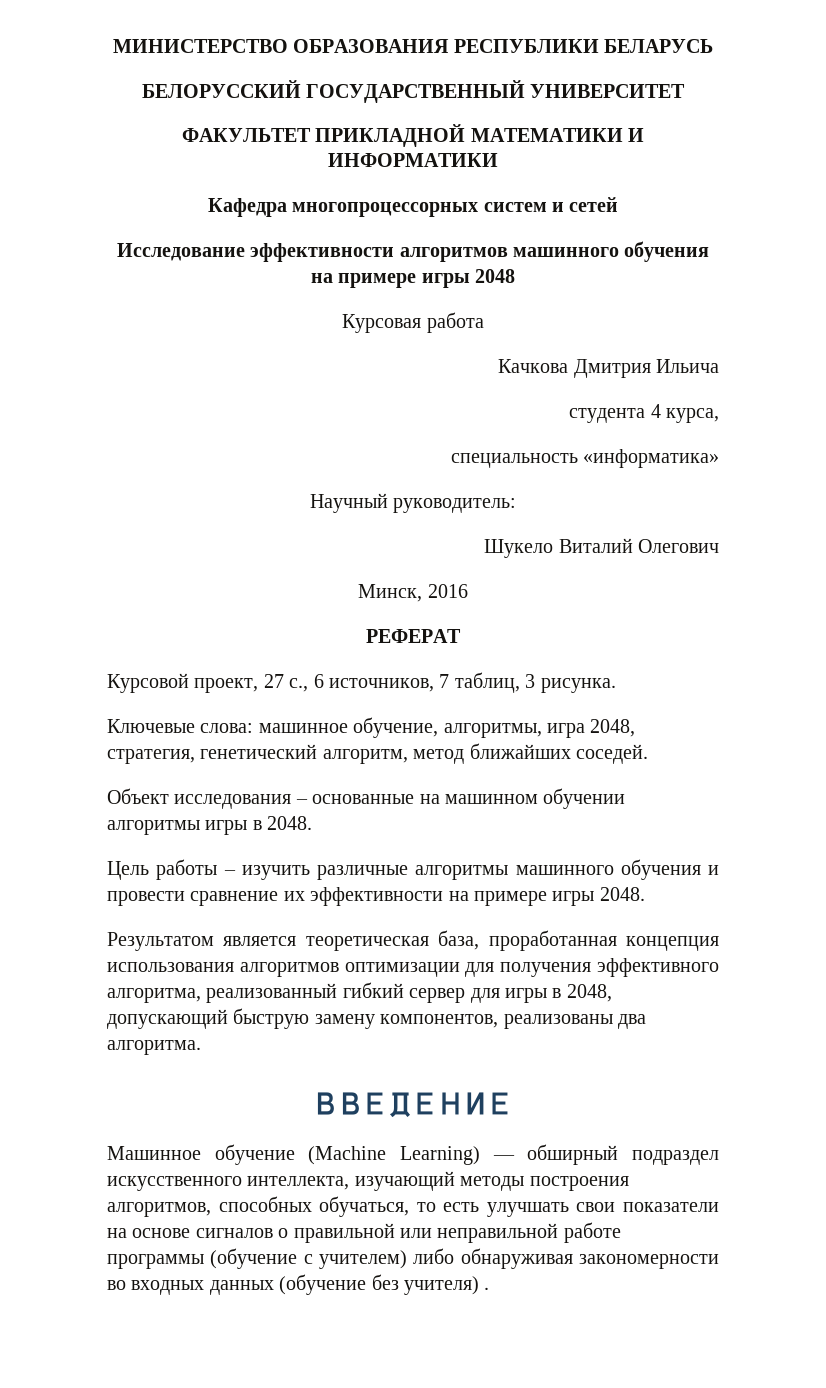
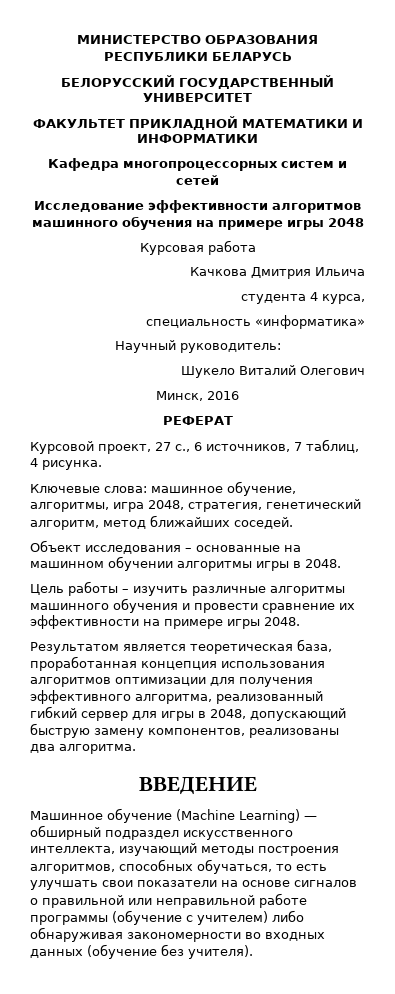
[525,674,536,688] 3 -> [30,458,38,467] 4
[404,1276,490,1295] учителя) . -> [188,945,253,959] учителя).

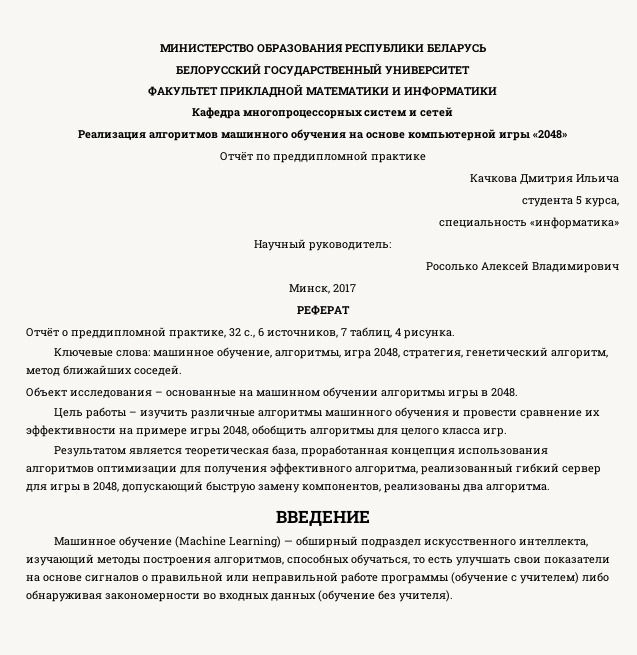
[34,200,268,213] Исследование эффективности -> [78,130,146,140] Реализация
[217,218,364,230] [139,240,256,255] примере игры 2048 // Курсовая работа -> [366,129,568,141] [219,151,426,163] основе компьютерной игры «2048» // Отчёт по преддипломной практике
[310,292,318,301] 4 -> [576,196,582,205] 5
[181,365,365,378] Шукело Виталий Олегович -> [426,261,619,273] Росолько Алексей Владимирович
[207,391,239,400] 2016 -> [333,284,356,293] 2017
[30,441,171,454] Курсовой проект, 27 -> [26,327,241,339] Отчёт о преддипломной практике, 32
[264,617,300,626] 2048. -> [223,425,507,437] 2048, обобщить алгоритмы для целого класса игр.

